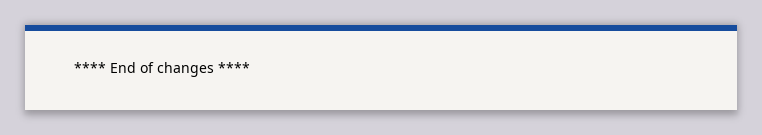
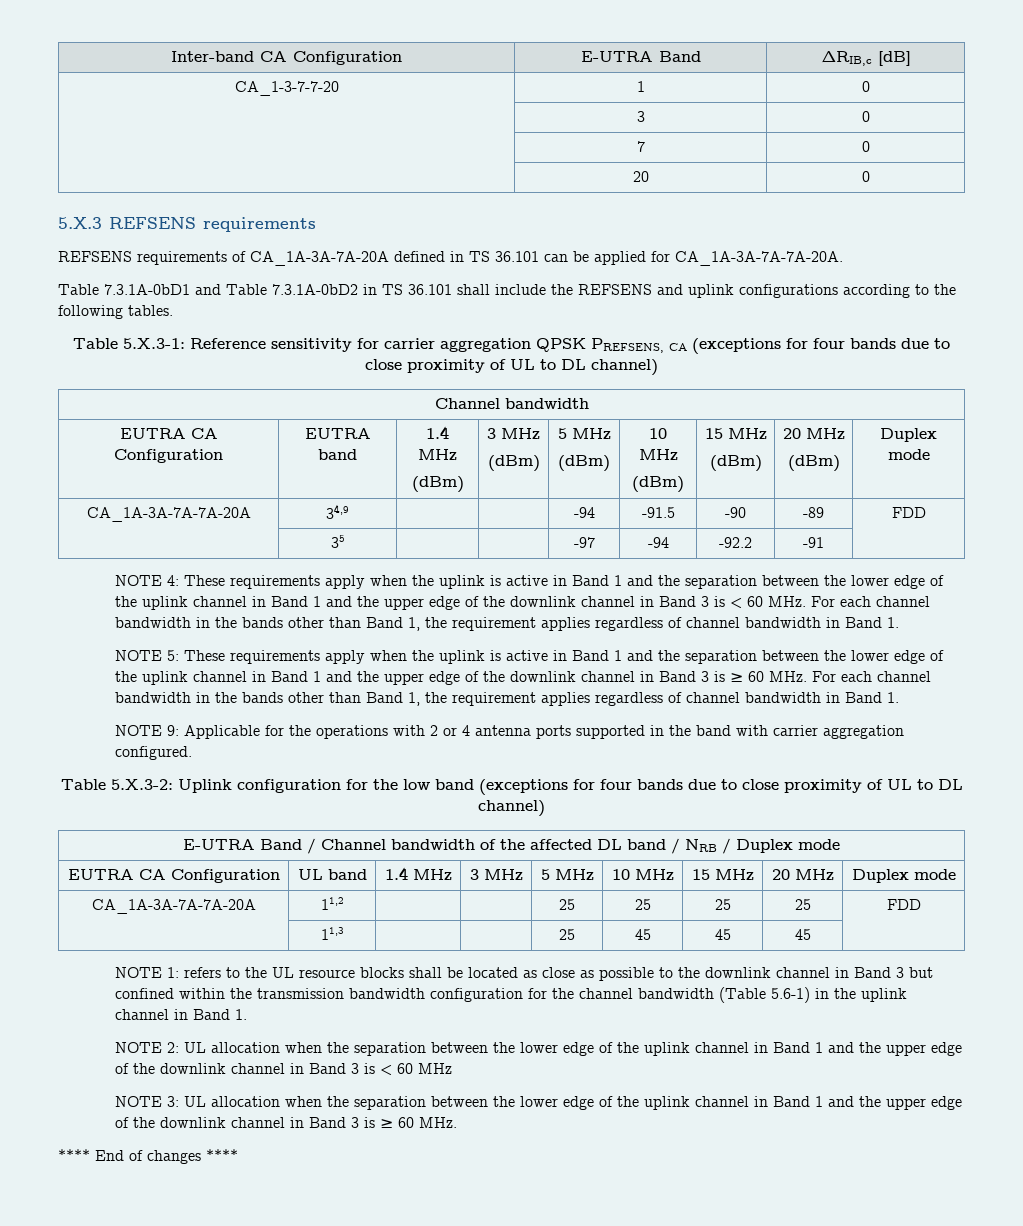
(74, 67) none -> [171,51,402,65] [580,51,701,62] [820,51,911,66] [234,81,339,96] [636,81,645,92] [861,81,870,92] [636,111,645,122] [861,111,870,122] [636,141,645,152] [861,141,870,152] [632,171,649,182] [861,171,870,182] [58,217,316,232] [58,251,843,266] [58,284,956,298] [58,305,173,319] [73,338,950,354] [365,359,658,376] [434,398,589,409] [119,428,218,439] [114,449,223,463] [304,428,371,439] [318,449,357,460] [426,426,449,439] [418,449,457,461] [411,476,464,493] [487,428,540,440] [487,455,540,472] [557,428,611,440] [558,455,610,472] [649,428,667,439] [638,449,678,461] [632,476,684,493] [704,428,767,440] [709,455,762,472] [782,428,845,440] [787,455,840,472] [880,428,937,442] [887,449,930,460] [86,507,251,522] [326,504,349,519] [573,507,595,518] [641,507,675,518] [725,507,746,518] [803,507,824,518] [891,507,926,518] [330,535,345,548] [573,537,595,548] [647,537,669,548] [719,537,752,548] [803,537,824,548] [114,575,944,589] [114,596,930,610] [114,617,899,631] [114,650,944,664] [114,671,931,685] [114,692,899,706] [114,725,904,739] [114,746,192,760] [60,779,963,795] [478,800,545,817] [183,838,840,854] [67,869,280,883] [297,869,367,880] [384,867,452,881] [469,869,523,881] [540,869,594,881] [611,869,674,881] [691,869,754,881] [771,869,834,881] [851,869,956,883] [91,899,256,914] [320,897,344,910] [559,899,575,910] [634,899,651,910] [714,899,731,910] [794,899,811,910] [886,899,921,910] [320,927,344,940] [559,929,575,940] [634,929,651,940] [714,929,731,940] [794,929,811,940] [114,967,933,981] [114,987,907,1003] [114,1009,247,1020] [114,1042,962,1056] [114,1063,452,1075] [114,1096,962,1110] [114,1117,457,1128] Inter-band CA Configuration | E-UTRA Band | ΔRIB,c [dB] // CA_1-3-7-7-20 | 1 | 0 // | 3 | 0 // | 7 | 0 // | 20 | 0 // 5.X.3 REFSENS requirements // REFSENS requirements of CA_1A-3A-7A-20A defined in TS 36.101 can be applied for CA_1A-3A-7A-7A-20A. // Table 7.3.1A-0bD1 and Table 7.3.1A-0bD2 in TS 36.101 shall include the REFSENS and uplink configurations according to the following tables. // Table 5.X.3-1: Reference sensitivity for carrier aggregation QPSK PREFSENS, CA (exceptions for four bands due to close proximity of UL to DL channel) // Channel bandwidth // EUTRA CA Configuration | EUTRA band | 1.4 MHz // (dBm) | 3 MHz // (dBm) | 5 MHz // (dBm) | 10 MHz // (dBm) | 15 MHz // (dBm) | 20 MHz // (dBm) | Duplex mode // CA_1A-3A-7A-7A-20A | 34,9 | | | -94 | -91.5 | -90 | -89 | FDD // | 35 | | | -97 | -94 | -92.2 | -91 | // NOTE 4: These requirements apply when the uplink is active in Band 1 and the separation between the lower edge of the uplink channel in Band 1 and the upper edge of the downlink channel in Band 3 is < 60 MHz. For each channel bandwidth in the bands other than Band 1, the requirement applies regardless of channel bandwidth in Band 1. // NOTE 5: These requirements apply when the uplink is active in Band 1 and the separation between the lower edge of the uplink channel in Band 1 and the upper edge of the downlink channel in Band 3 is ≥ 60 MHz. For each channel bandwidth in the bands other than Band 1, the requirement applies regardless of channel bandwidth in Band 1. // NOTE 9: Applicable for the operations with 2 or 4 antenna ports supported in the band with carrier aggregation configured. // Table 5.X.3-2: Uplink configuration for the low band (exceptions for four bands due to close proximity of UL to DL channel) // E-UTRA Band / Channel bandwidth of the affected DL band / NRB / Duplex mode // EUTRA CA Configuration | UL band | 1.4 MHz | 3 MHz | 5 MHz | 10 MHz | 15 MHz | 20 MHz | Duplex mode // CA_1A-3A-7A-7A-20A | 11,2 | | | 25 | 25 | 25 | 25 | FDD // | 11,3 | | | 25 | 45 | 45 | 45 | // NOTE 1: refers to the UL resource blocks shall be located as close as possible to the downlink channel in Band 3 but confined within the transmission bandwidth configuration for the channel bandwidth (Table 5.6-1) in the uplink channel in Band 1. // NOTE 2: UL allocation when the separation between the lower edge of the uplink channel in Band 1 and the upper edge of the downlink channel in Band 3 is < 60 MHz // NOTE 3: UL allocation when the separation between the lower edge of the uplink channel in Band 1 and the upper edge of the downlink channel in Band 3 is ≥ 60 MHz. //

